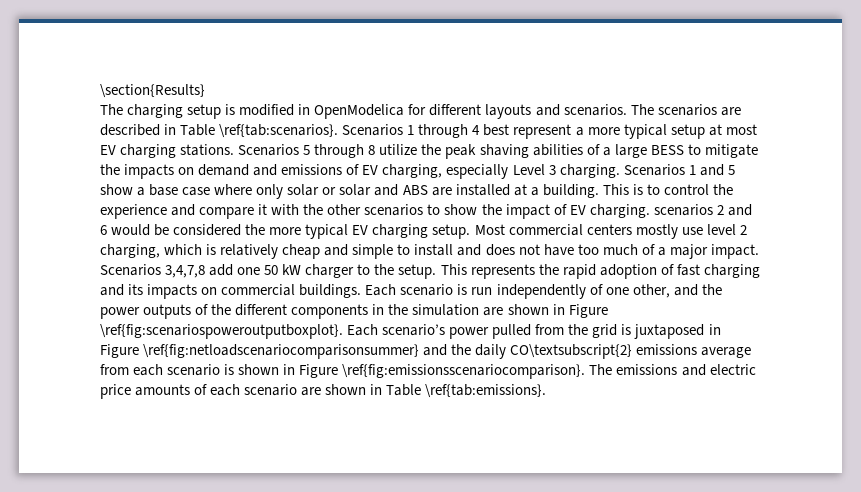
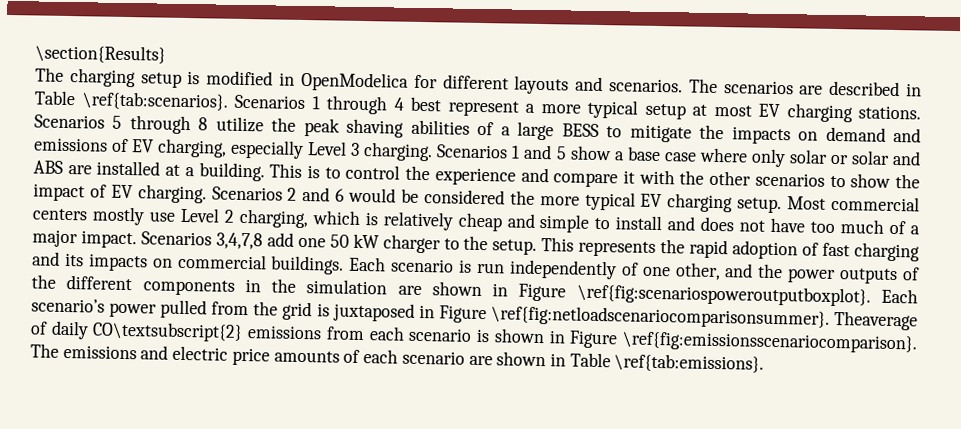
[653,204,713,216] scenarios -> [211,186,283,201] Scenarios
[706,224,736,235] level -> [179,207,220,223] Level
[143,344,472,359] \ref{fig:netloadscenariocomparisonsummer} and the -> [490,305,918,331] [30,321,48,335] \ref{fig:netloadscenariocomparisonsummer}. Theaverage of
[701,347,752,358] average -> (323, 332) none

